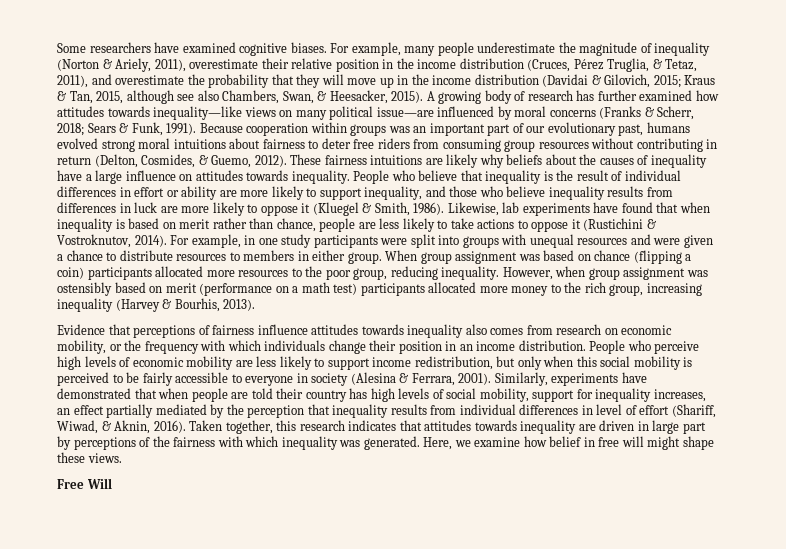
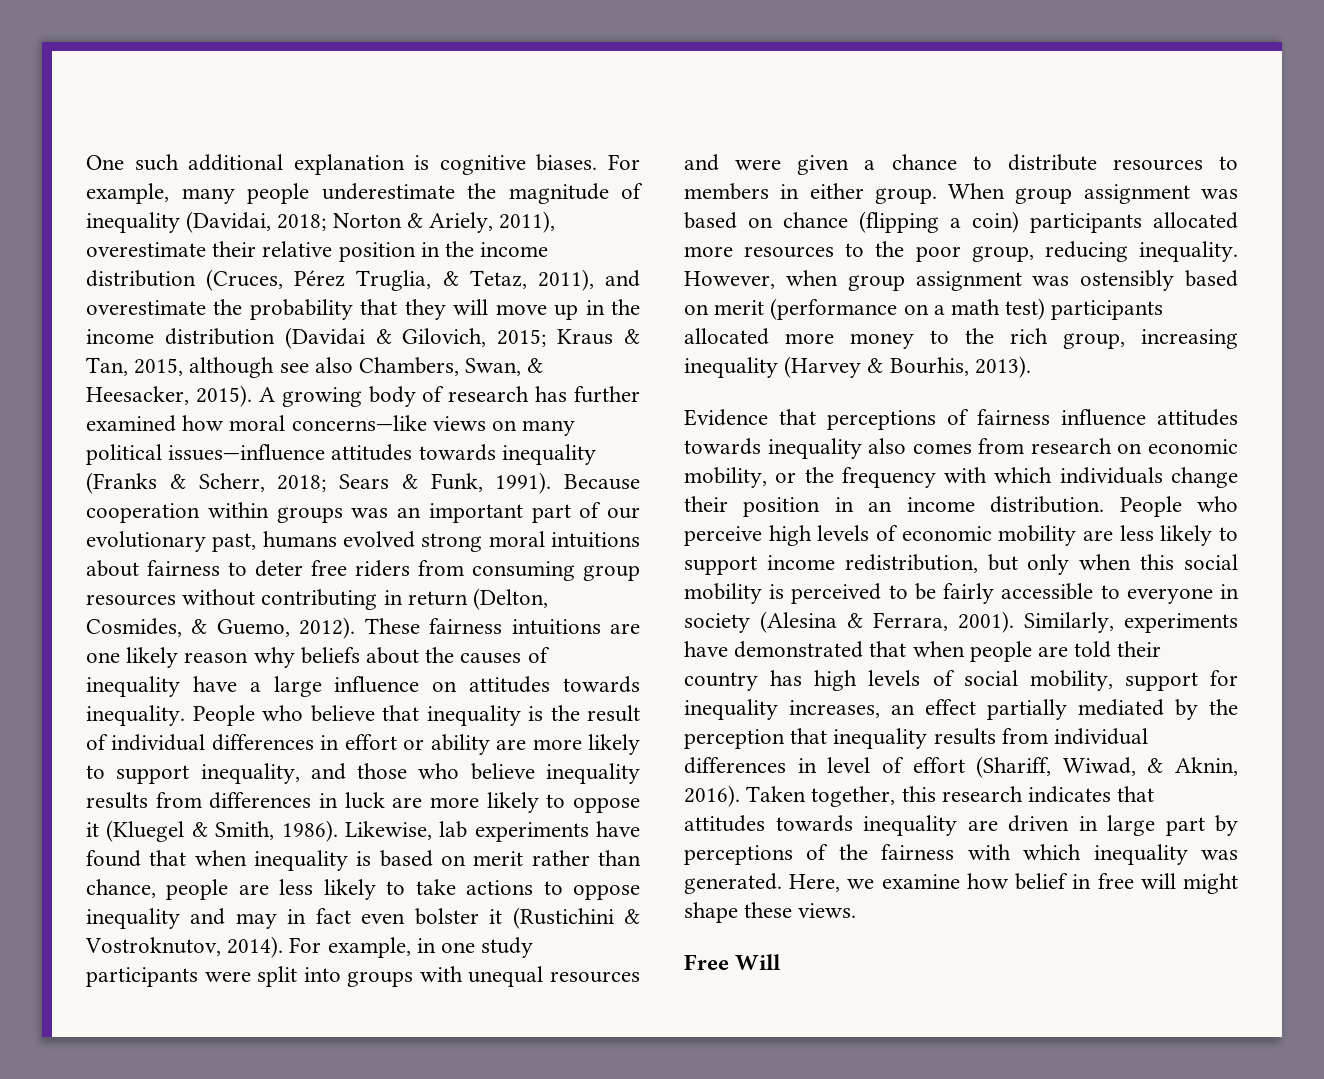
[57,42,236,53] Some researchers have examined -> [86,154,430,175] One such additional explanation is
[57,59,99,71] (Norton -> [186,211,402,233] (Davidai, 2018; Norton
[57,106,243,120] attitudes towards inequality—like -> [229,415,427,431] moral concerns—like
[376,106,596,120] issue—are influenced by moral concerns -> [168,444,596,465] issues—influence attitudes towards inequality
[446,154,479,168] likely -> [86,647,249,668] one likely reason
(569, 226) none -> [86,908,479,929] inequality and may in fact even bolster

